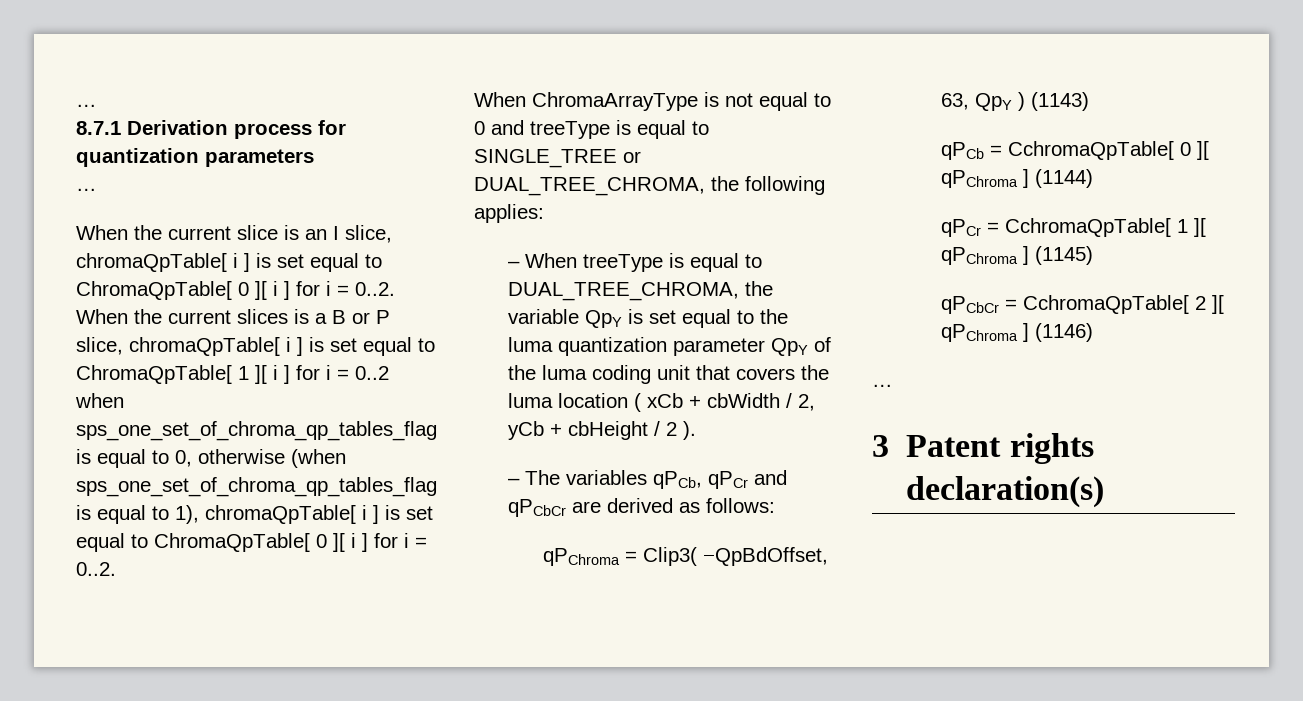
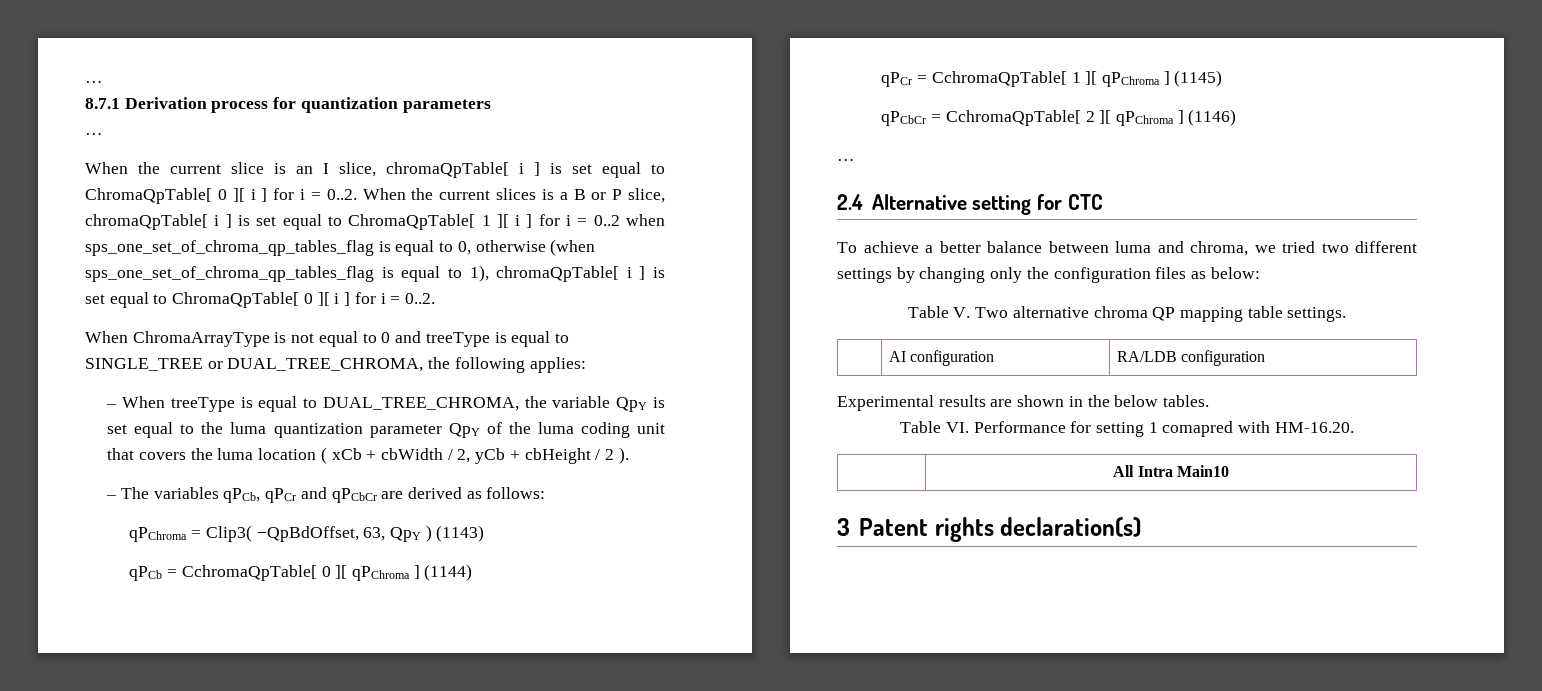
(893, 385) none -> [837,194,1103,215] [837,241,1417,256] [837,267,1260,283] [907,306,1347,322] [888,350,995,366] [1116,350,1266,366] [837,395,1210,411] [900,421,1354,437] [1113,465,1229,477] // 2.4 Alternative setting for CTC // To achieve a better balance between luma and chroma, we tried two different settings by changing only the configuration files as below: // Table V. Two alternative chroma QP mapping table settings. // | AI configuration | RA/LDB configuration // Experimental results are shown in the below tables. // Table VI. Performance for setting 1 comapred with HM-16.20. // | All Intra Main10

